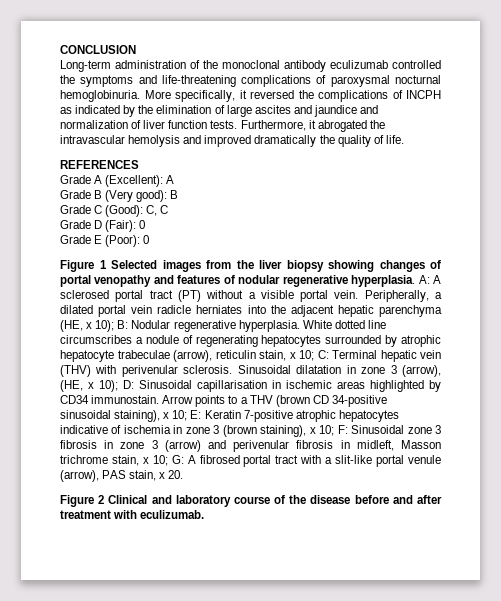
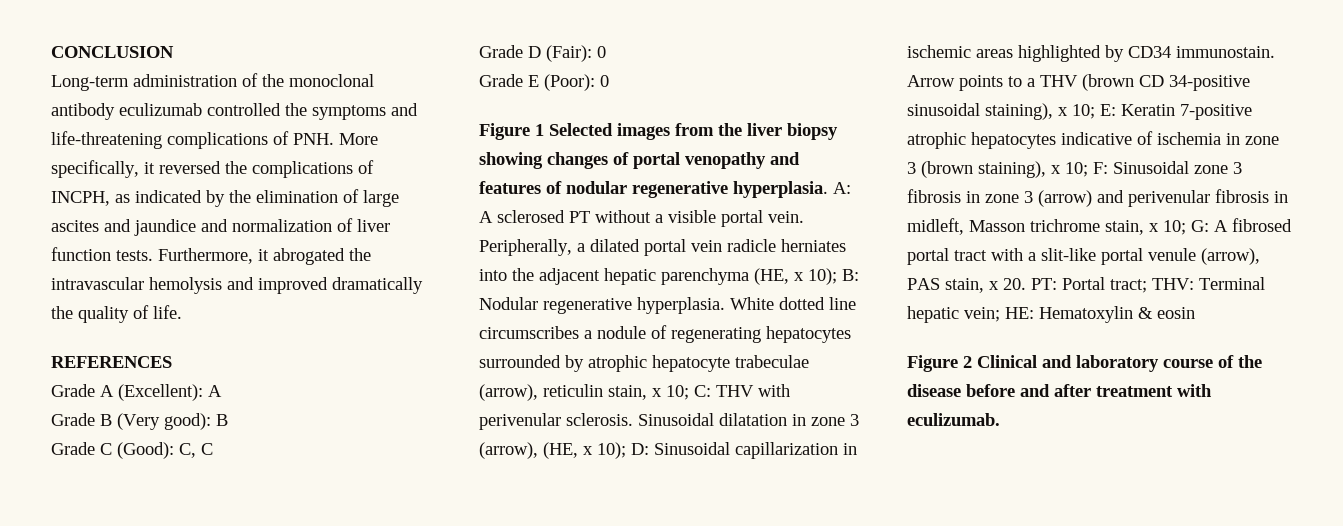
[330,75,441,87] [60,90,140,102] paroxysmal nocturnal hemoglobinuria. -> [293,133,334,145] PNH.
[406,90,441,99] INCPH -> [51,191,110,206] INCPH,
[115,290,201,302] portal tract (PT) -> [569,211,590,223] PT
[332,350,441,362] [60,365,91,377] Terminal hepatic vein (THV) -> [716,385,754,397] THV
[197,380,267,392] capillarisation -> [735,442,838,459] capillarization
(184, 474) none -> [1031,277,1265,293] [907,306,1195,323] PT: Portal tract; THV: Terminal hepatic vein; HE: Hematoxylin & eosin

